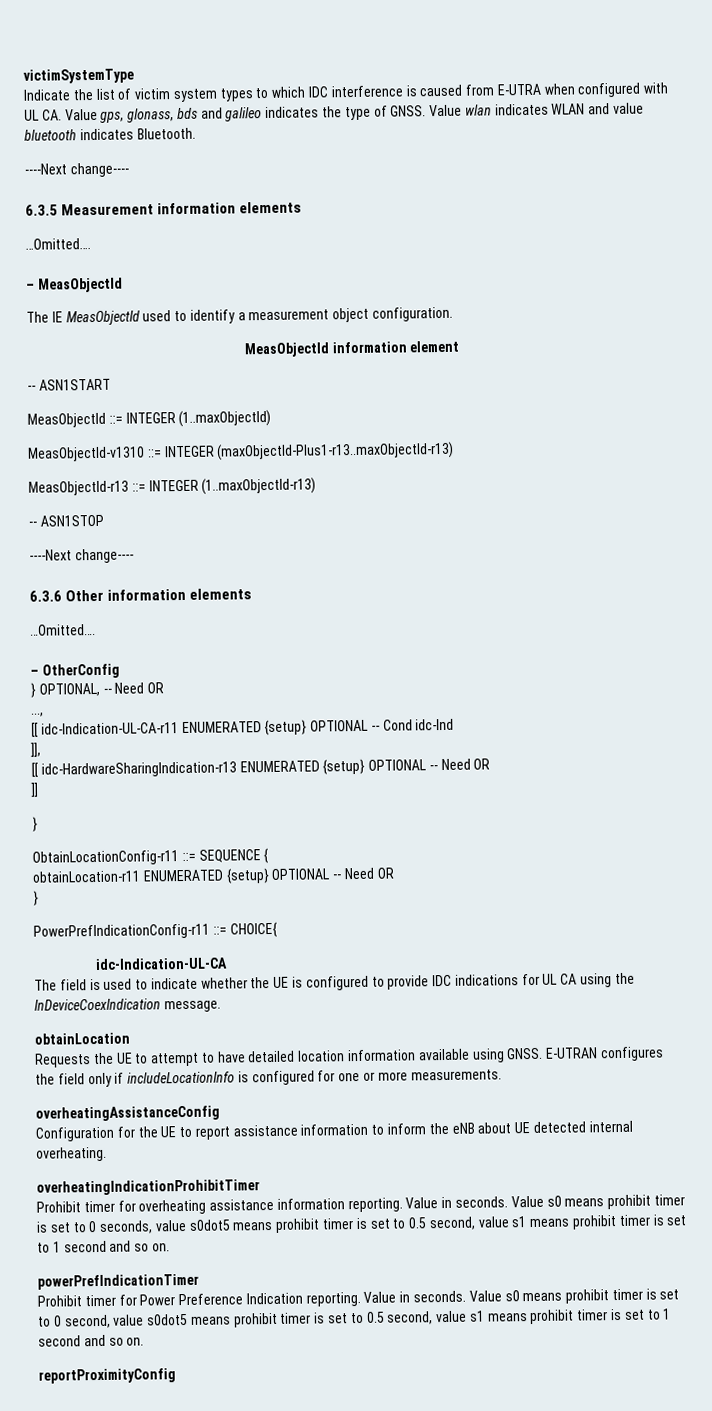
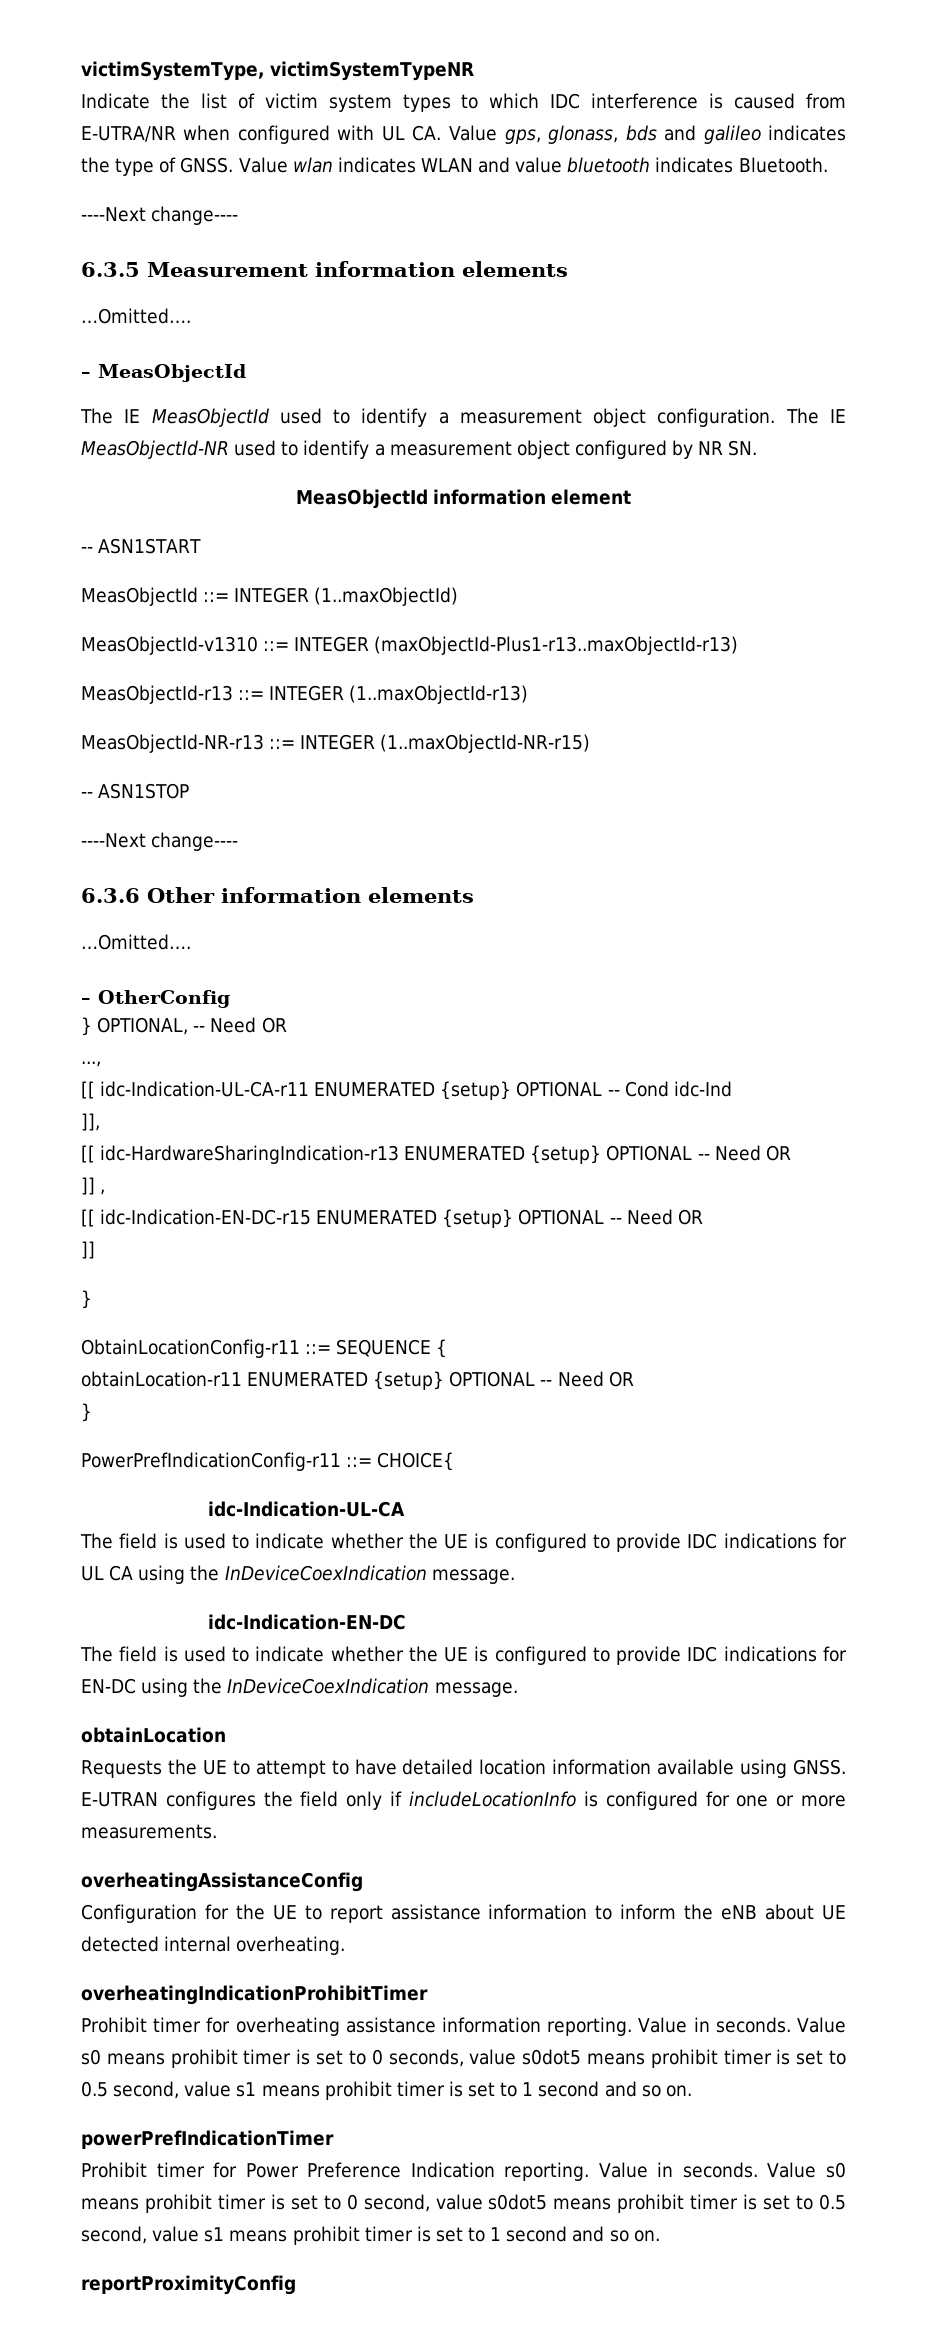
[23,68,134,84] victimSystemType -> [81,61,475,81] victimSystemType, victimSystemTypeNR
[496,83,541,96] E-UTRA -> [81,126,176,142] E-UTRA/NR
(454, 314) none -> [785,408,846,424] [81,440,758,459] The IE MeasObjectId-NR used to identify a measurement object configured by NR SN.
(317, 486) none -> [81,734,591,753] // MeasObjectId-NR-r13 ::= INTEGER (1..maxObjectId-NR-r15)
(491, 764) none -> [81,1177,106,1195] [81,1209,703,1228] // ]] , // [[ idc-Indication-EN-DC-r15 ENUMERATED {setup} OPTIONAL -- Need OR
(221, 1006) none -> [208,1614,407,1630] [80,1646,847,1665] [81,1678,518,1697] // idc-Indication-EN-DC // The field is used to indicate whether the UE is configured to provide IDC indications for EN-DC using the InDeviceCoexIndication message.

